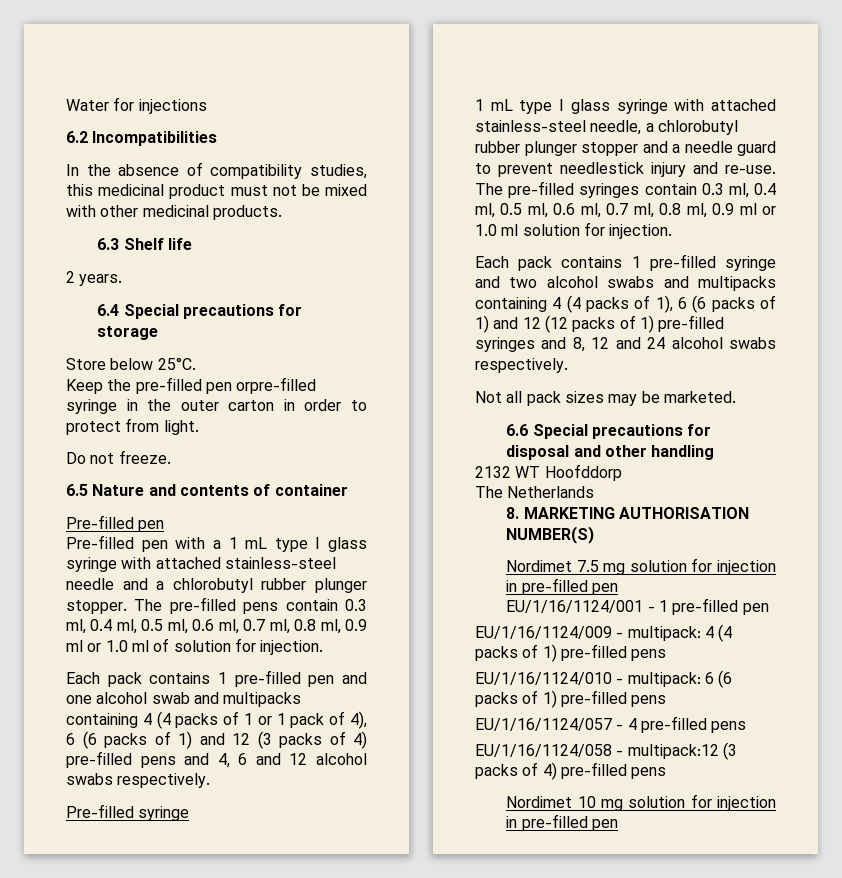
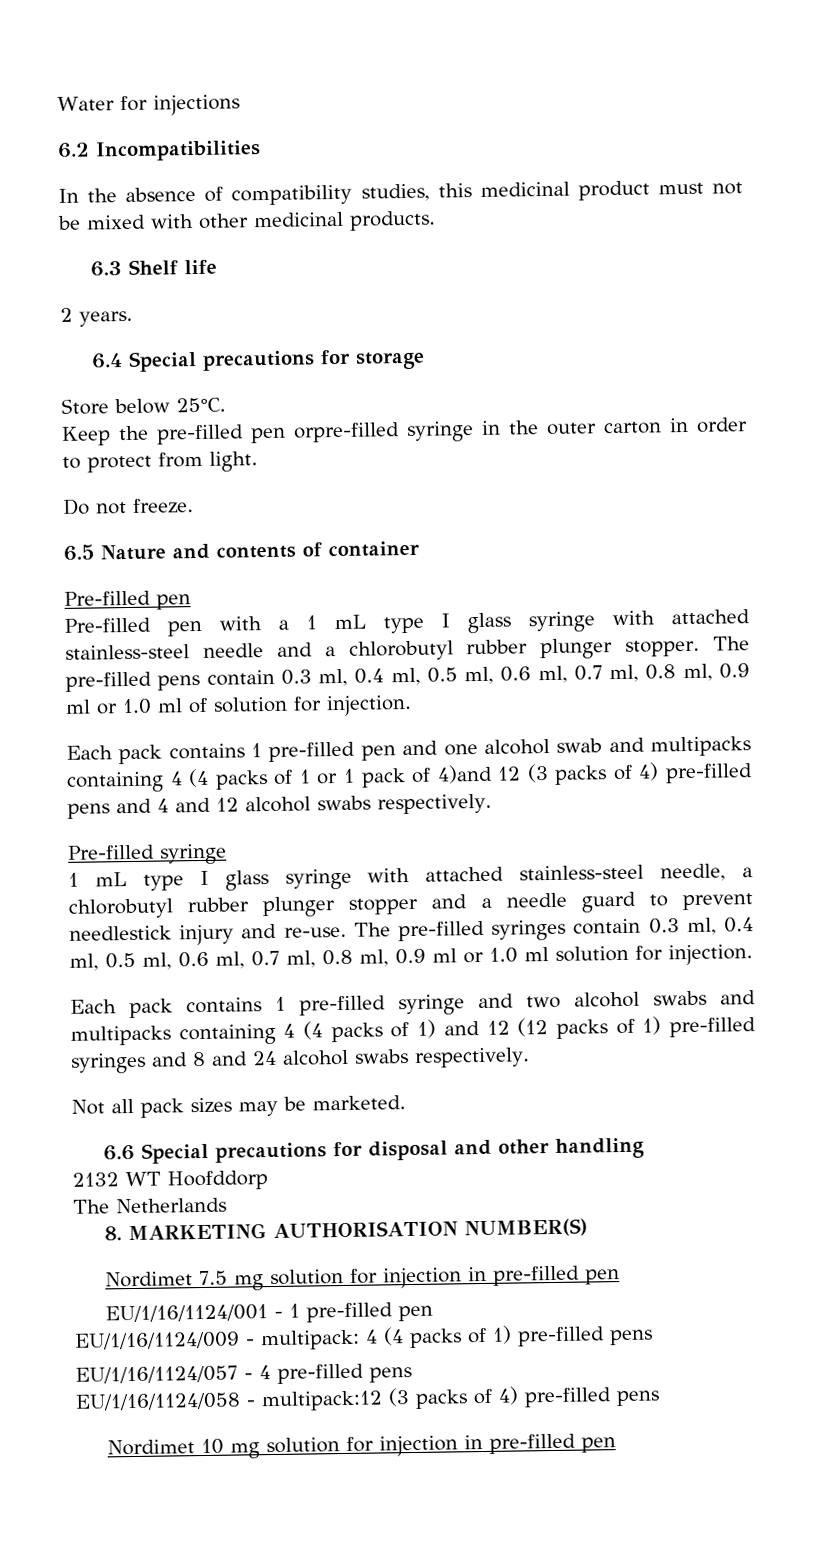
[350,711,368,729] [66,731,225,749] 4), 6 (6 packs of 1) and -> [436,764,493,784] 4)and
[217,753,248,768] 4, 6 -> [157,798,169,813] 4
[655,295,776,313] 1), 6 (6 packs of -> (410, 1030) none
[572,337,610,352] 8, 12 -> [192,1051,206,1067] 8
[475,670,733,688] [475,690,667,708] // EU/1/16/1124/010 - multipack: 6 (6 packs of 1) pre-filled pens -> (653, 1337) none

